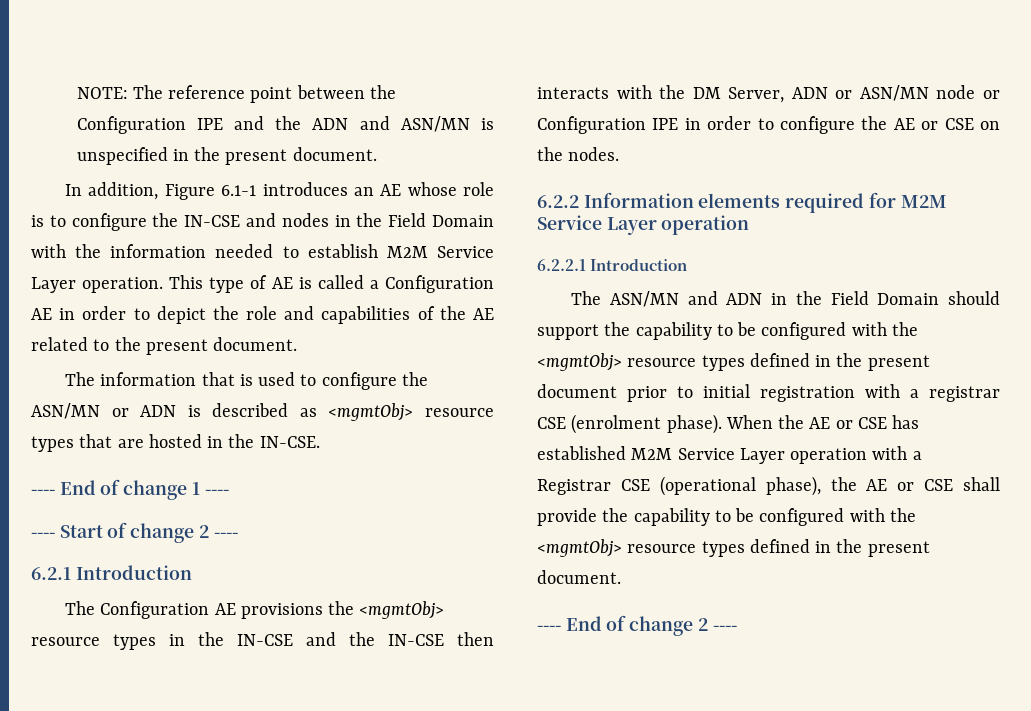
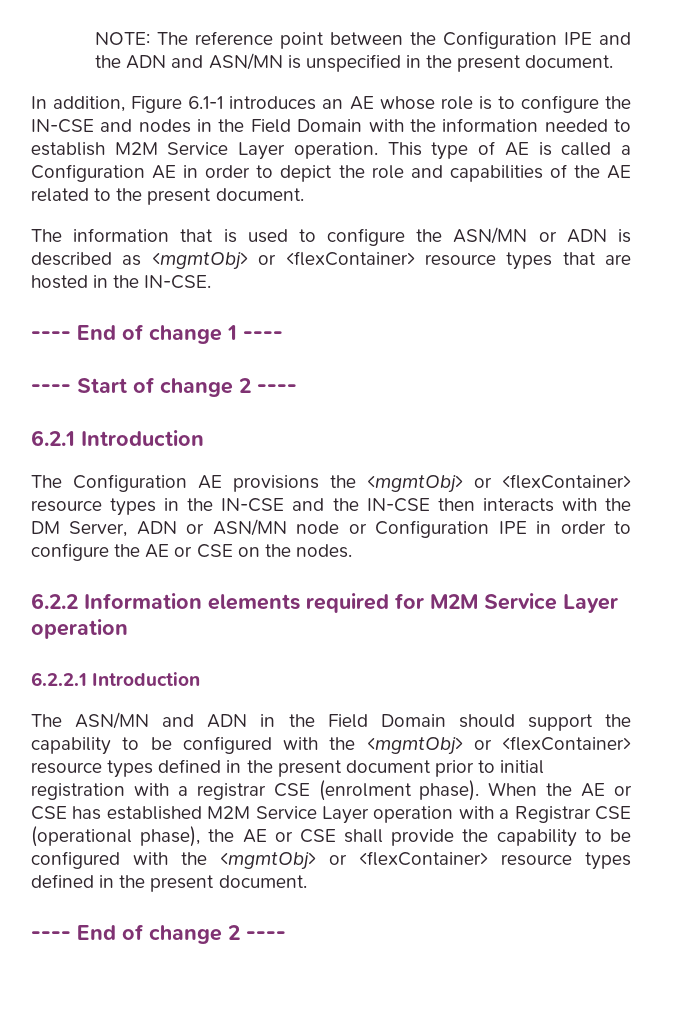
(414, 412) none -> [258,251,415,266] or <flexContainer>
(445, 610) none -> [474,474,631,489] or <flexContainer>
(622, 362) none -> [473,736,631,751] or <flexContainer>
(622, 548) none -> [329,851,488,866] or <flexContainer>

